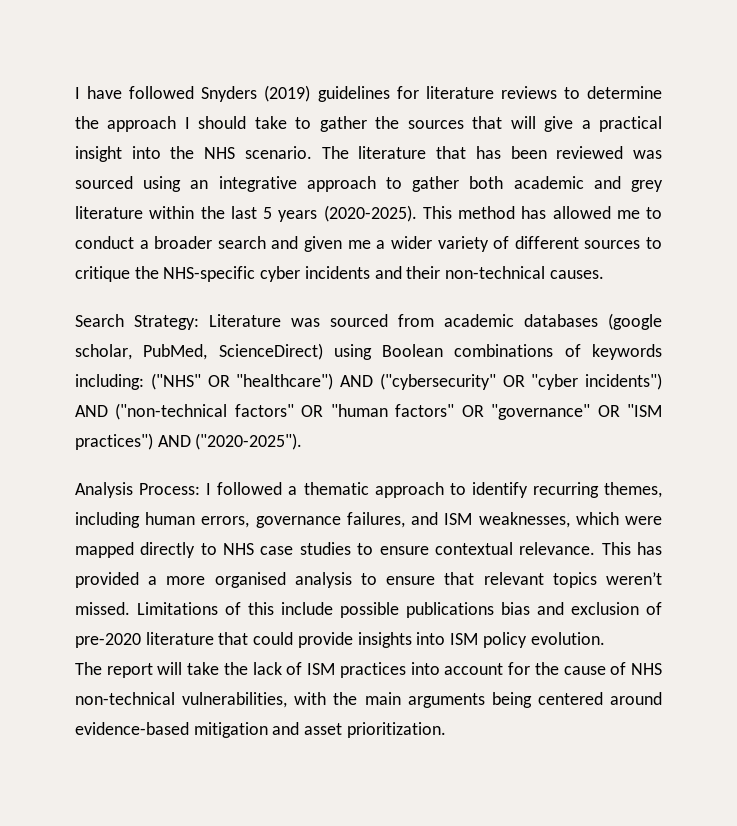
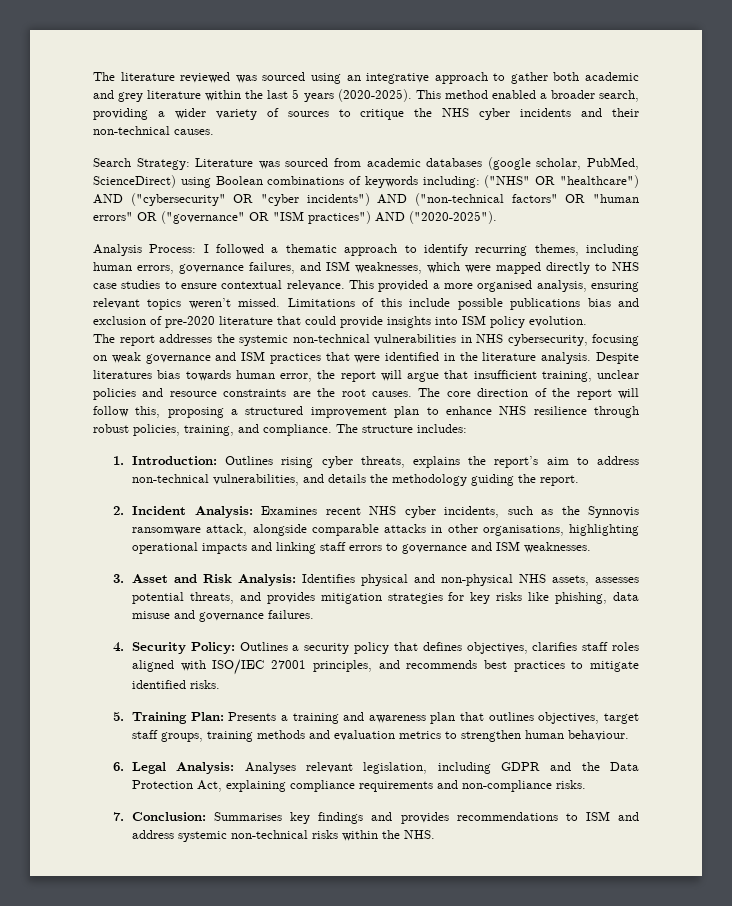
[75,85,663,102] [75,116,662,132] [75,146,547,162] I have followed Snyders (2019) guidelines for literature reviews to determine the approach I should take to gather the sources that will give a practical insight into the NHS scenario. The literature that has been -> [93,72,175,81] The literature
[521,206,662,219] [75,236,371,252] has allowed me to conduct a broader search and given me -> [491,90,639,102] [93,108,148,120] enabled a broader search, providing
[514,236,579,249] different -> (279, 112) none
[163,266,256,282] NHS-specific -> [442,108,470,117] NHS
[395,404,591,420] factors" OR "governance" -> [93,211,245,224] errors" OR ("governance"
[637,542,663,555] has -> (374, 284) none
[294,572,475,588] analysis to ensure that -> [536,280,639,292] analysis, ensuring
[157,662,663,678] [75,692,662,708] [75,722,446,738] will take the lack of ISM practices into account for the cause of NHS non-technical vulnerabilities, with the main arguments being centered around evidence-based mitigation and asset prioritization. -> [159,334,639,346] [93,351,639,364] [93,370,639,382] [93,388,640,400] [93,406,640,418] [93,424,467,436] [112,456,639,468] [132,474,580,486] [112,506,639,518] [132,524,640,536] [132,541,592,554] [112,574,639,586] [132,592,639,604] [132,610,315,622] [112,642,639,654] [132,659,639,675] [132,680,221,689] [112,712,639,724] [132,730,630,742] [112,762,639,774] [132,780,587,792] [112,811,639,824] [132,830,436,842] addresses the systemic non-technical vulnerabilities in NHS cybersecurity, focusing on weak governance and ISM practices that were identified in the literature analysis. Despite literatures bias towards human error, the report will argue that insufficient training, unclear policies and resource constraints are the root causes. The core direction of the report will follow this, proposing a structured improvement plan to enhance NHS resilience through robust policies, training, and compliance. The structure includes: // 1. Introduction: Outlines rising cyber threats, explains the report’s aim to address non-technical vulnerabilities, and details the methodology guiding the report. // 2. Incident Analysis: Examines recent NHS cyber incidents, such as the Synnovis ransomware attack, alongside comparable attacks in other organisations, highlighting operational impacts and linking staff errors to governance and ISM weaknesses. // 3. Asset and Risk Analysis: Identifies physical and non-physical NHS assets, assesses potential threats, and provides mitigation strategies for key risks like phishing, data misuse and governance failures. // 4. Security Policy: Outlines a security policy that defines objectives, clarifies staff roles aligned with ISO/IEC 27001 principles, and recommends best practices to mitigate identified risks. // 5. Training Plan: Presents a training and awareness plan that outlines objectives, target staff groups, training methods and evaluation metrics to strengthen human behaviour. // 6. Legal Analysis: Analyses relevant legislation, including GDPR and the Data Protection Act, explaining compliance requirements and non-compliance risks. // 7. Conclusion: Summarises key findings and provides recommendations to ISM and address systemic non-technical risks within the NHS.

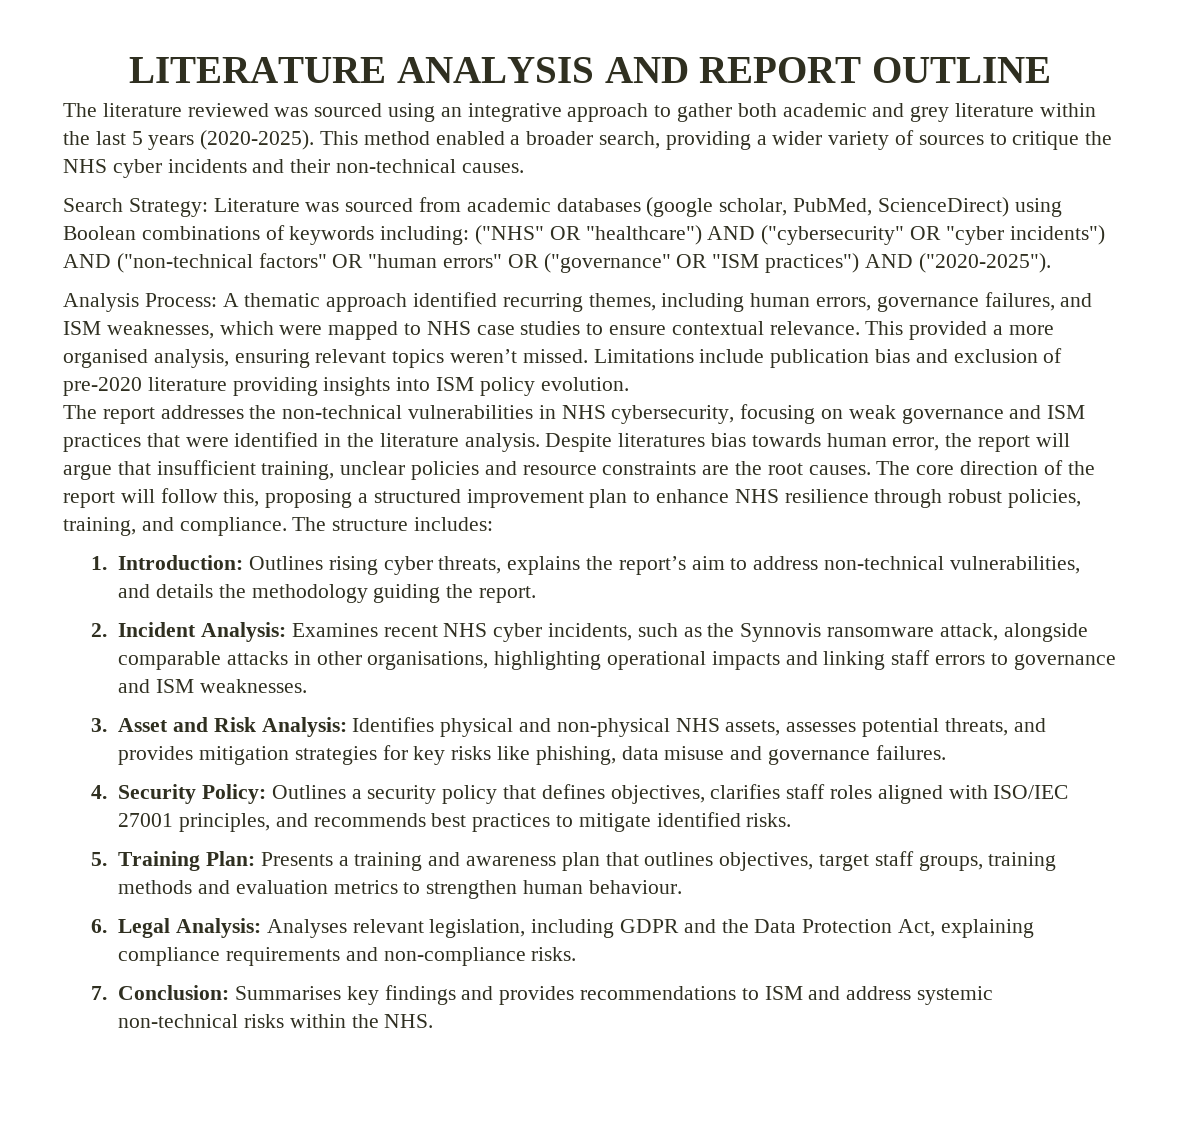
(93, 76) none -> [129,57,1051,83] LITERATURE ANALYSIS AND REPORT OUTLINE //
[203,244,468,256] I followed a thematic approach to identify -> [222,292,498,312] A thematic approach identified
[546,262,590,274] directly -> (399, 330) none
[362,298,581,310] of this include possible publications -> [699,349,870,368] include publication
[277,316,383,328] that could provide -> [232,377,318,396] providing
[239,335,288,346] systemic -> (277, 412) none

